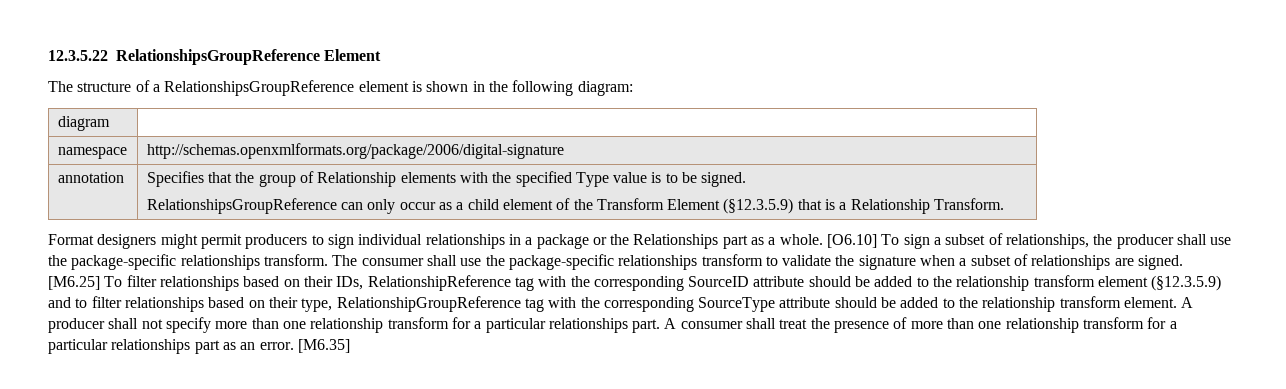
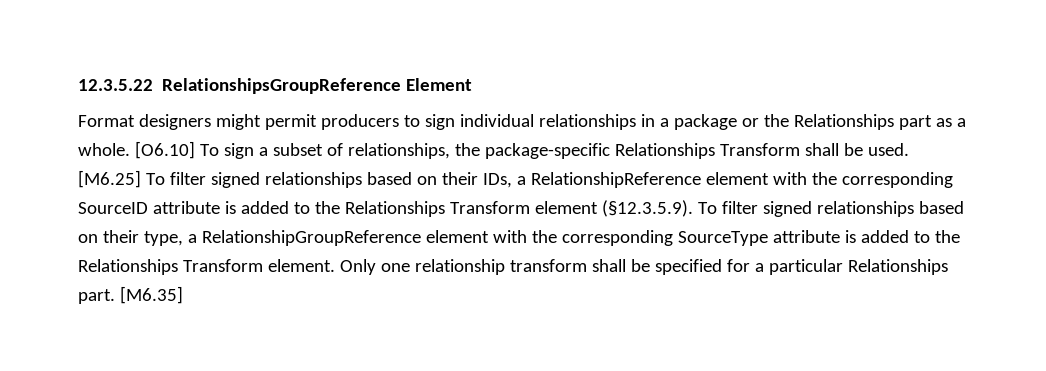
[48,80,633,96] [57,116,110,131] [57,147,127,159] [146,143,564,159] [57,172,124,183] [146,171,747,187] [146,198,1005,214] // The structure of a RelationshipsGroupReference element is shown in the following diagram: // diagram | // namespace | http://schemas.openxmlformats.org/package/2006/digital-signature // annotation | Specifies that the group of Relationship elements with the specified Type value is to be signed. // RelationshipsGroupReference can only occur as a child element of the Transform Element (§12.3.5.9) that is a Relationship Transform. -> (473, 84) none
[1116,234,1232,249] [48,254,1184,270] producer shall use the package-specific relationships transform. The consumer shall use the package-specific relationships transform to validate the signature when a subset of relationships are signed. -> [484,143,909,159] package-specific Relationships Transform shall be used.
(157, 281) none -> [210,172,260,188] signed
[367,275,534,291] RelationshipReference tag -> [516,172,769,188] a RelationshipReference element
[808,275,1222,291] [48,296,122,308] should be added to the relationship transform element (§12.3.5.9) and to filter -> [224,200,812,217] is added to the Relationships Transform element (§12.3.5.9). To filter signed
[336,296,544,312] RelationshipGroupReference tag -> [187,230,489,246] a RelationshipGroupReference element
[834,296,1194,312] [48,317,1177,333] [48,339,294,354] should be added to the relationship transform element. A producer shall not specify more than one relationship transform for a particular relationships part. A consumer shall treat the presence of more than one relationship transform for a particular relationships part as an error. -> [844,230,960,243] [78,259,948,275] [78,289,115,304] is added to the Relationships Transform element. Only one relationship transform shall be specified for a particular Relationships part.

